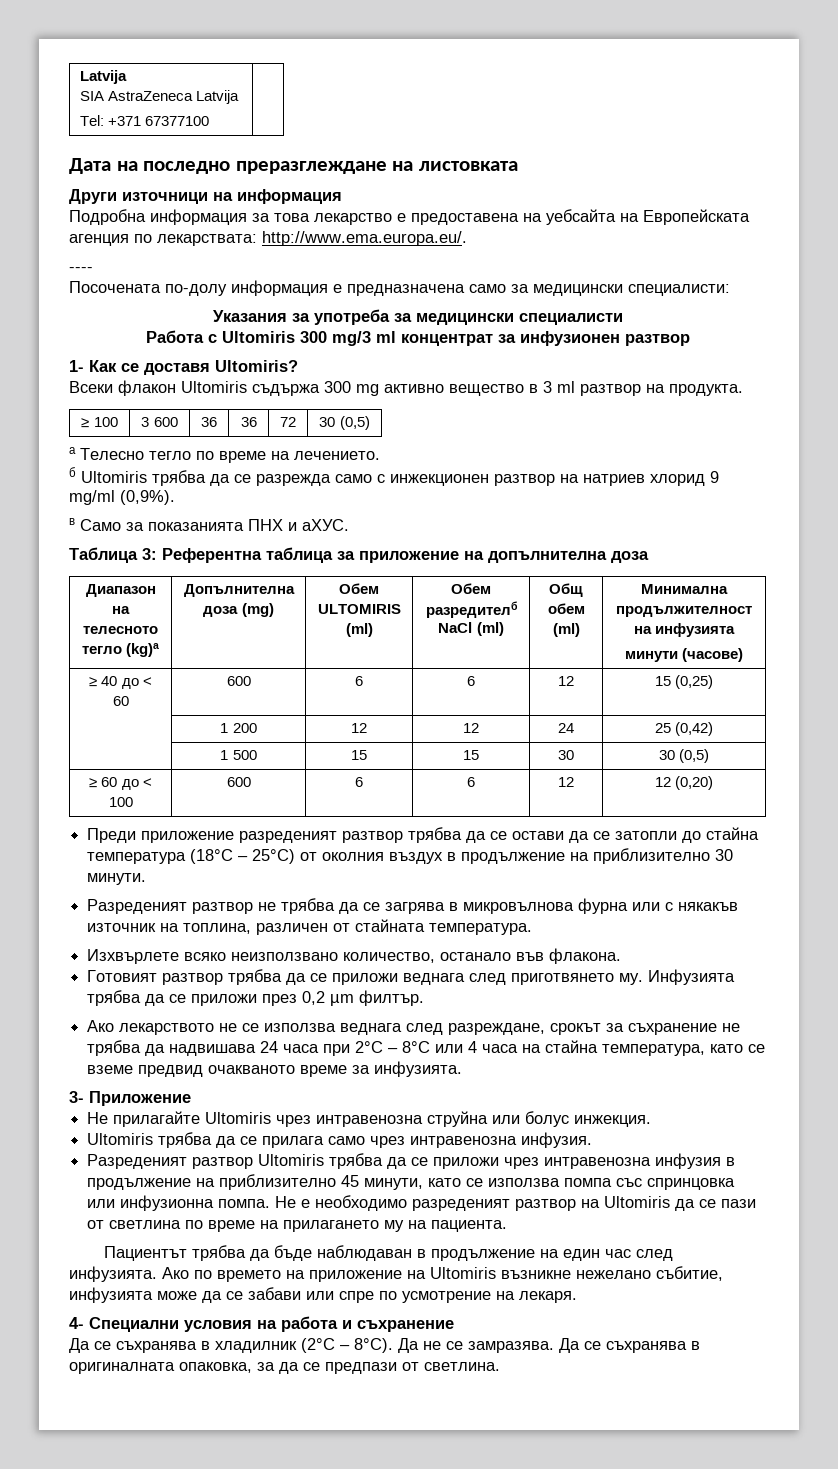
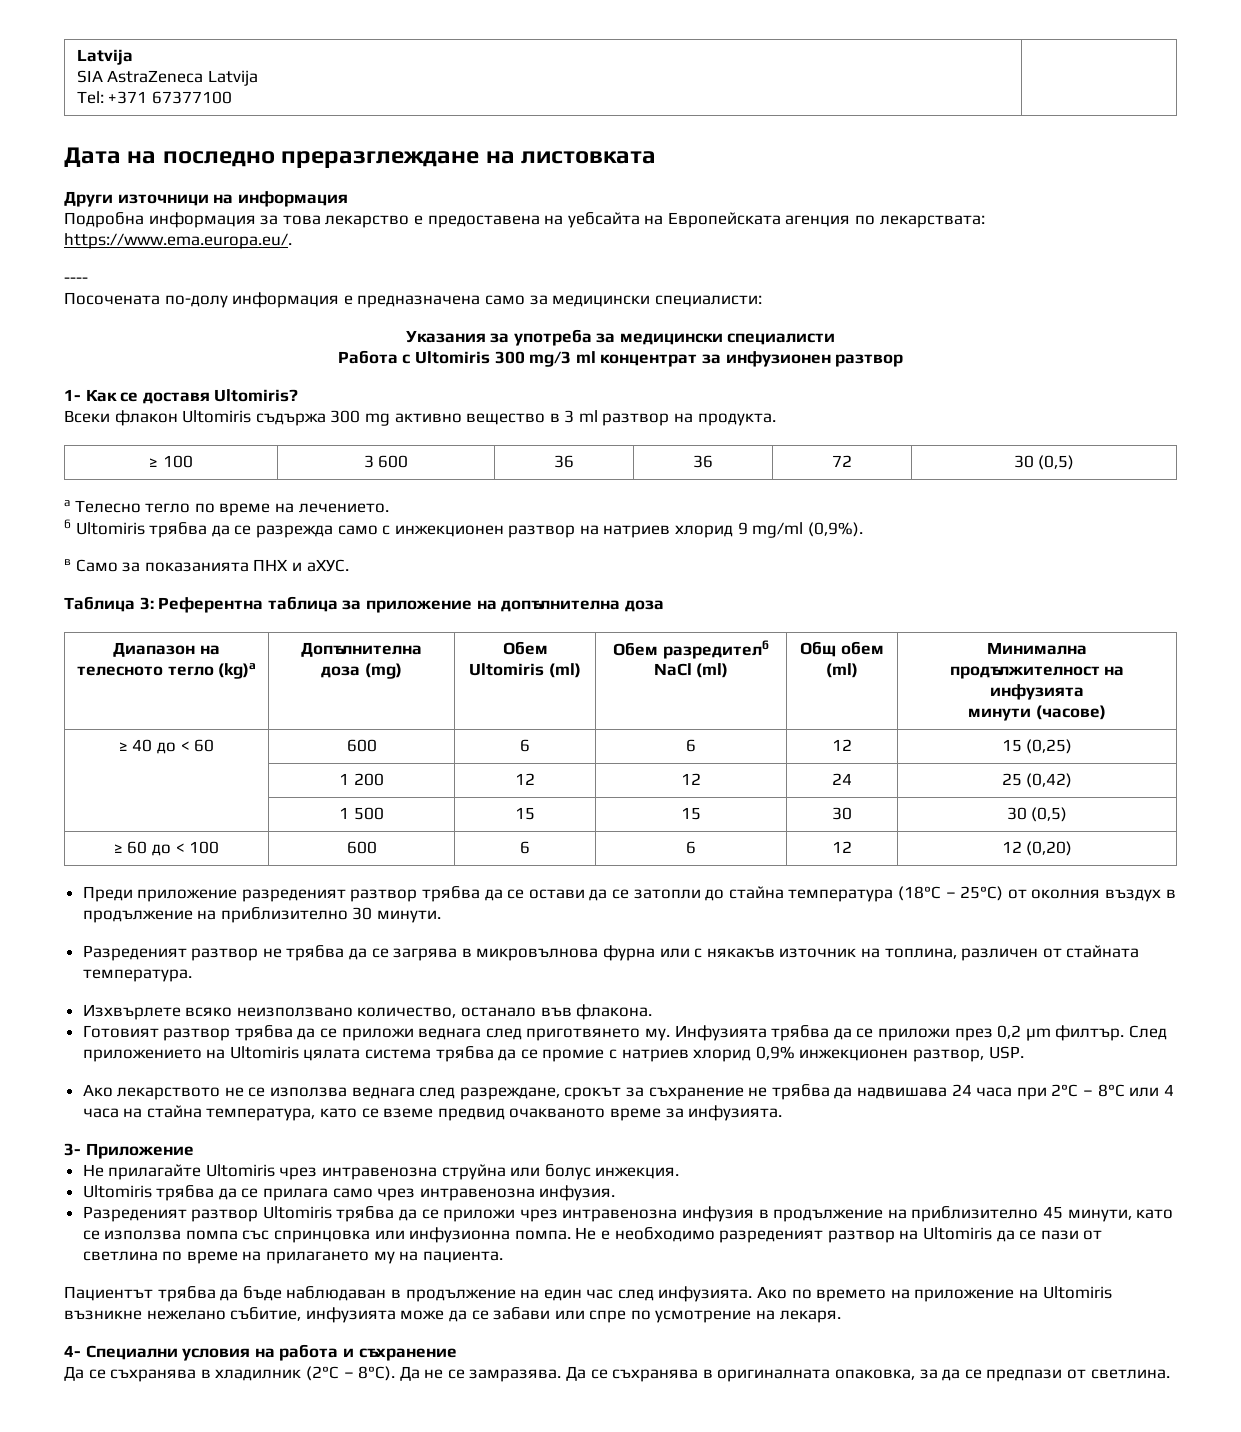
[262,231,467,246] http://www.ema.europa.eu/. -> [64,233,292,249] https://www.ema.europa.eu/.
[317,604,401,614] ULTOMIRIS -> [469,663,545,676] Ultomiris
(425, 998) none -> [1128,1025,1167,1040] [82,1046,1024,1062] След приложението на Ultomiris цялата система трябва да се промие с натриев хлорид 0,9% инжекционен разтвор, USP.

